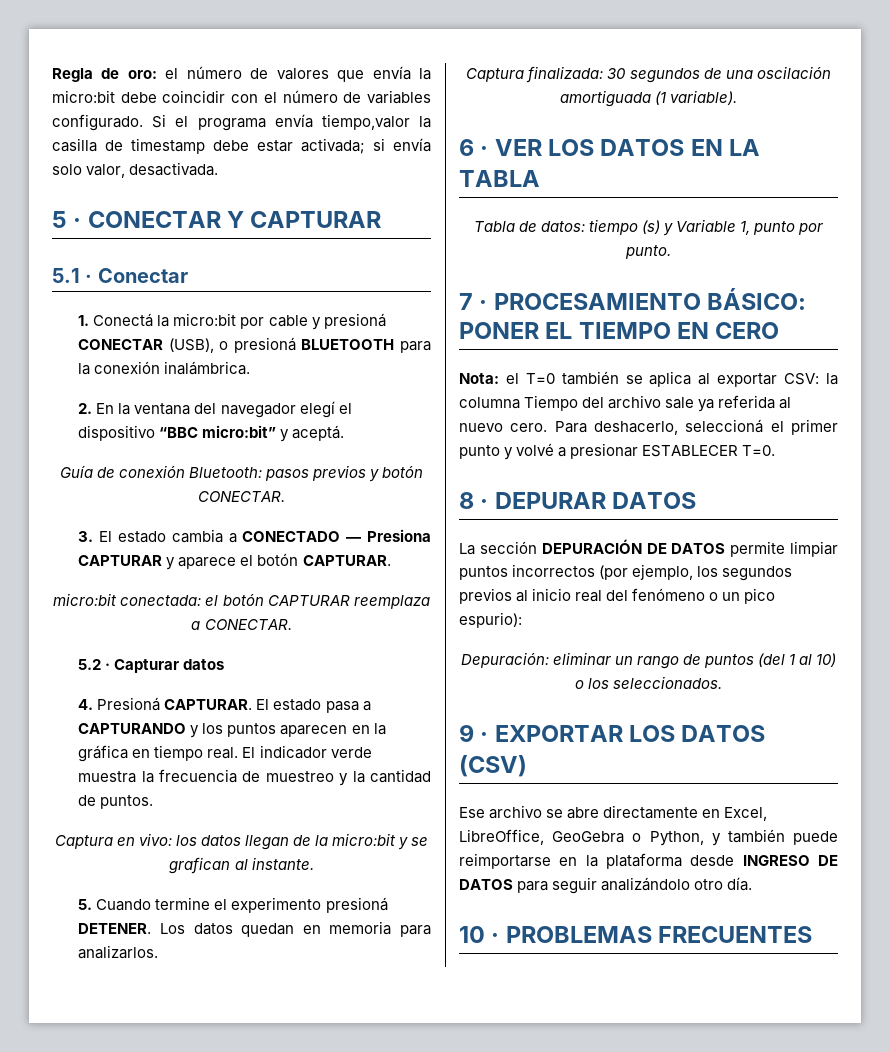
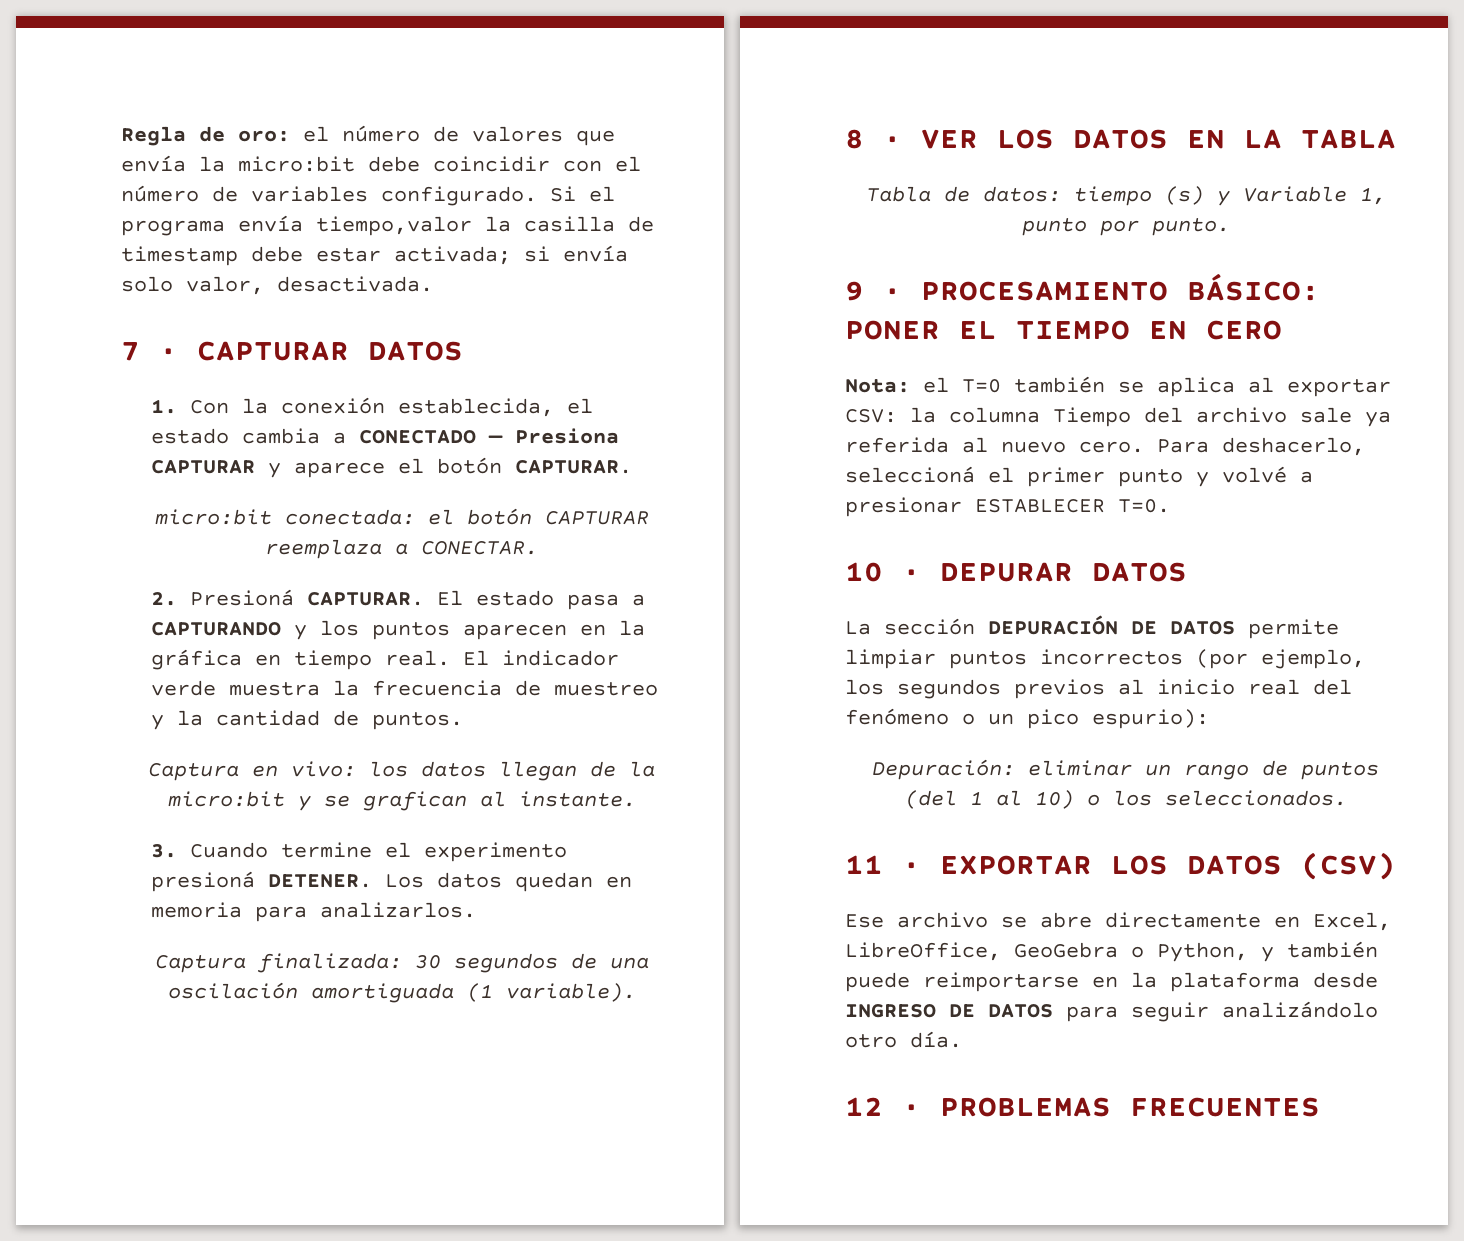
[52,211,382,228] [52,268,188,283] [78,313,386,330] [78,337,432,353] [78,361,251,375] [78,401,352,418] [78,425,345,442] [59,465,424,482] [198,491,285,502] [78,531,113,542] 5 · CONECTAR Y CAPTURAR // 5.1 · Conectar // 1. Conectá la micro:bit por cable y presioná CONECTAR (USB), o presioná BLUETOOTH para la conexión inalámbrica. // 2. En la ventana del navegador elegí el dispositivo “BBC micro:bit” y aceptá. // Guía de conexión Bluetooth: pasos previos y botón CONECTAR. // 3. El -> [121,341,463,361] [151,397,594,417] 7 · CAPTURAR DATOS // 1. Con la conexión establecida, el
[78,659,225,673] [78,699,94,710] 5.2 · Capturar datos // 4. -> [151,592,178,606] 2.
[78,899,93,910] 5. -> [151,844,178,858] 3.
[459,139,474,156] 6 -> [845,129,864,149] 8
[459,293,473,310] 7 -> [845,281,864,301] 9
[459,492,474,509] 8 -> [845,562,883,582] 10
[459,724,474,742] 9 -> [845,855,883,874] 11
[459,926,485,943] 10 -> [845,1097,883,1116] 12

